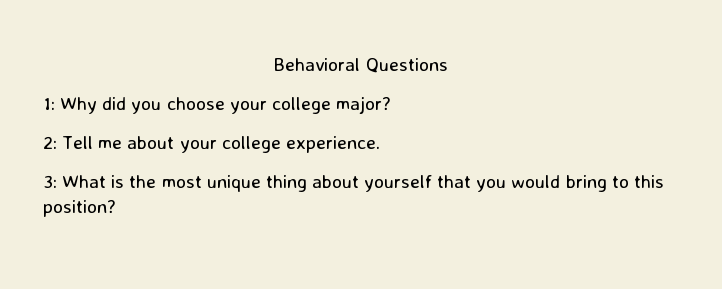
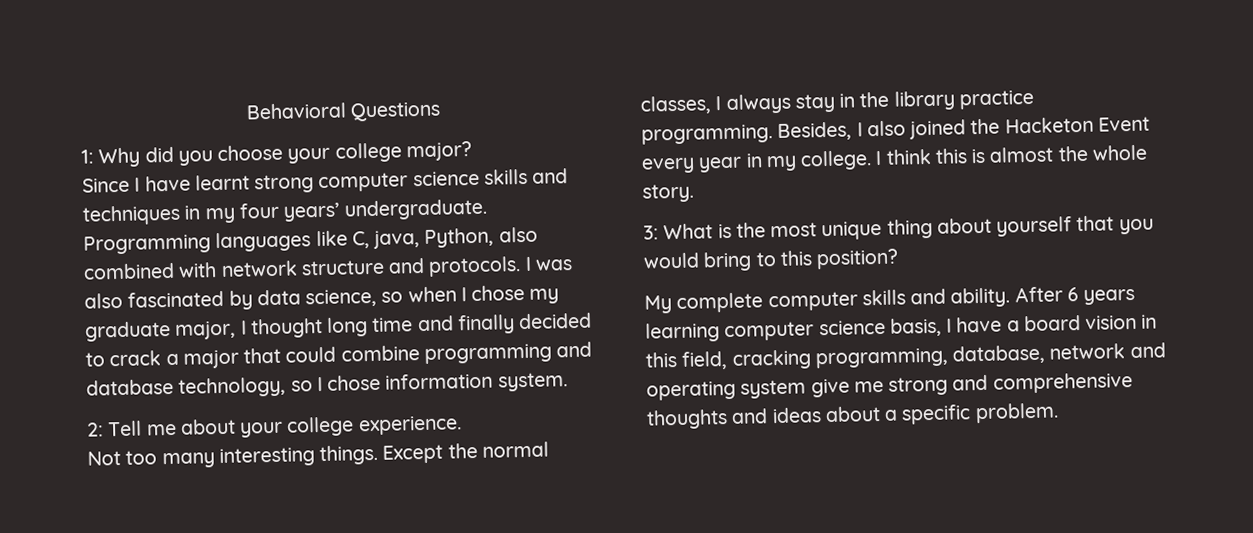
(391, 105) none -> [82,168,569,194] [82,198,489,226] [83,226,538,255] [83,256,573,280] [84,284,560,310] [85,312,593,342] [85,341,593,369] [86,372,568,398] // Since I have learnt strong computer science skills and techniques in my four years’ undergraduate. Programming languages like C, java, Python, also combined with network structure and protocols. I was also fascinated by data science, so when I chose my graduate major, I thought long time and finally decided to crack a major that could combine programming and database technology, so I chose information system.
(380, 144) none -> [87,441,549,469] [640,89,1034,115] [641,116,1150,145] [641,144,1147,174] [642,183,694,203] // Not too many interesting things. Except the normal classes, I always stay in the library practice programming. Besides, I also joined the Hacketon Event every year in my college. I think this is almost the whole story.
(116, 208) none -> [644,286,1136,314] [645,314,1158,343] [645,342,1166,370] [646,372,1133,401] [646,402,1059,430] // My complete computer skills and ability. After 6 years learning computer science basis, I have a board vision in this field, cracking programming, database, network and operating system give me strong and comprehensive thoughts and ideas about a specific problem.

